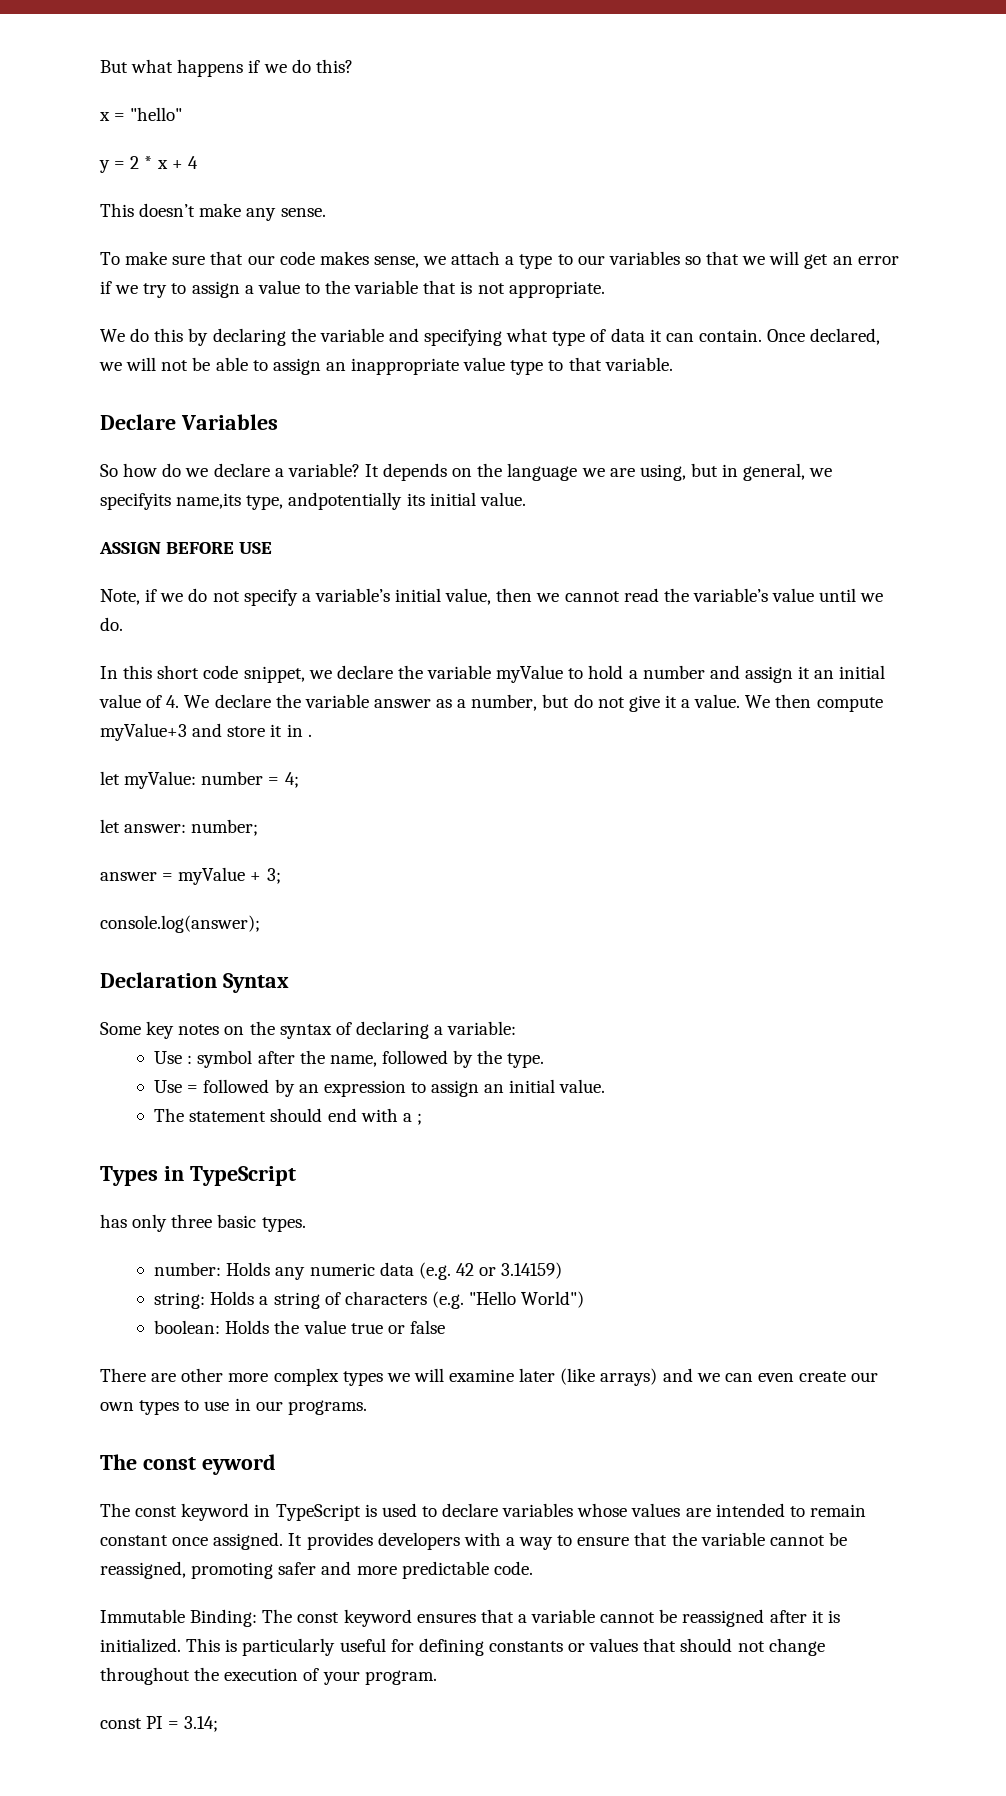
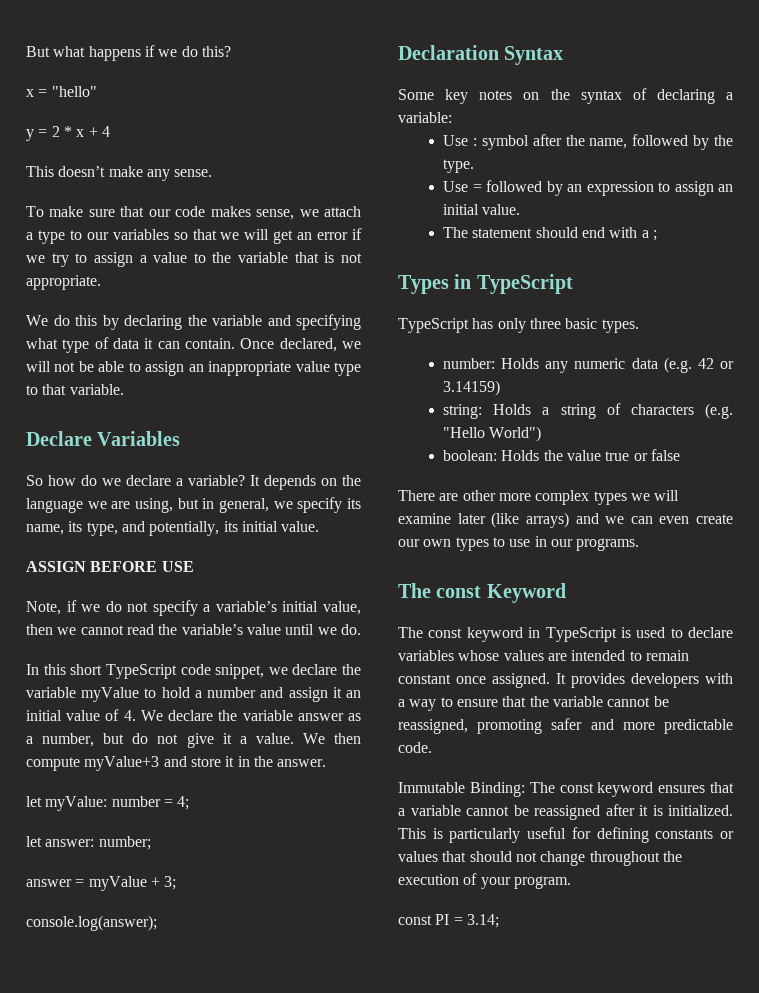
[100,492,403,510] specifyits name,its type, andpotentially -> [297,497,361,513] [26,521,220,536] specify its name, its type, and potentially,
(200, 672) none -> [105,664,177,679] TypeScript
[307,734,312,737] . -> [253,756,327,767] the answer.
(296, 1176) none -> [398,318,469,333] TypeScript
[201,1454,276,1475] eyword -> [486,583,566,603] Keyword

